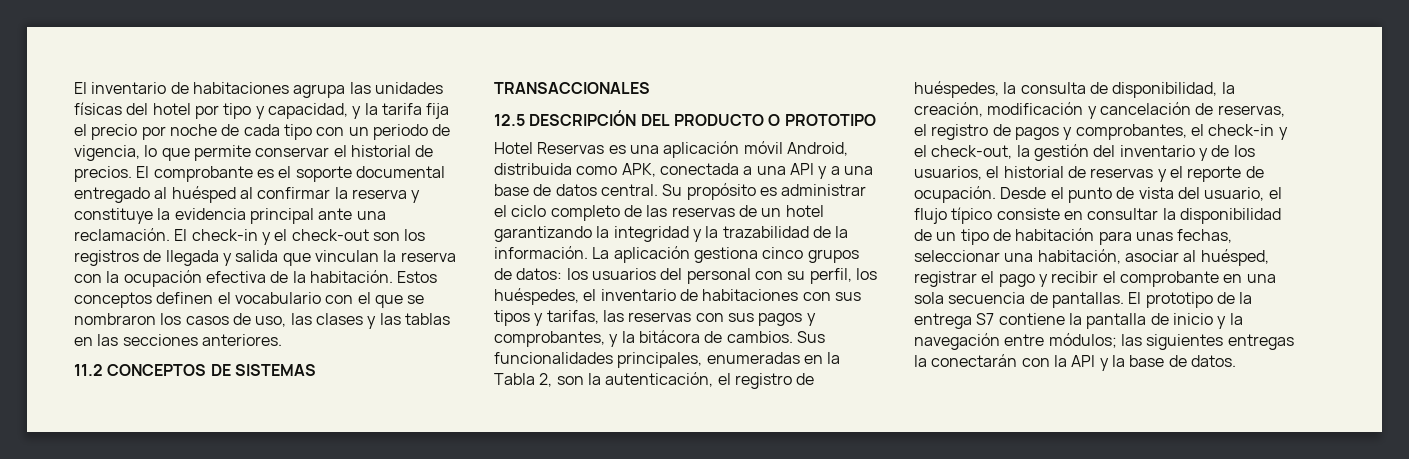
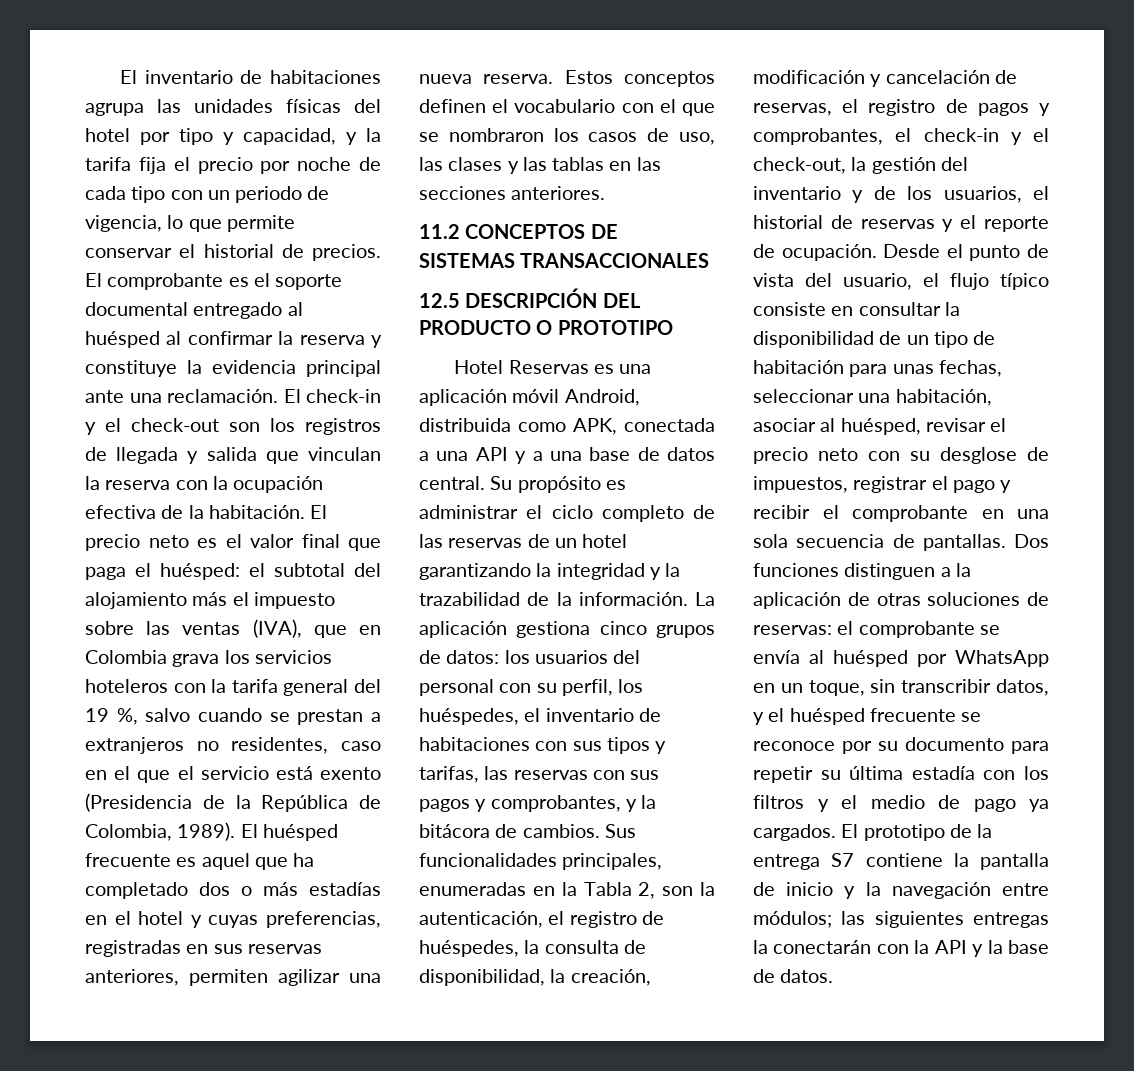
(393, 276) none -> [310,505,328,519] [85,534,381,551] [85,563,381,580] [85,592,335,609] [85,619,381,638] [85,650,332,667] [85,679,381,696] [85,708,381,725] [85,737,381,754] [85,766,381,783] [85,793,381,812] [85,822,338,841] [85,853,315,870] [85,882,381,899] [85,911,381,928] [85,940,322,957] [85,969,381,986] [419,74,554,84] El precio neto es el valor final que paga el huésped: el subtotal del alojamiento más el impuesto sobre las ventas (IVA), que en Colombia grava los servicios hoteleros con la tarifa general del 19 %, salvo cuando se prestan a extranjeros no residentes, caso en el que el servicio está exento (Presidencia de la República de Colombia, 1989). El huésped frecuente es aquel que ha completado dos o más estadías en el hotel y cuyas preferencias, registradas en sus reservas anteriores, permiten agilizar una nueva reserva.
(1269, 257) none -> [925,418,1007,432] [753,447,1049,464] [753,476,848,493] revisar el precio neto con su desglose de impuestos,
(1124, 300) none -> [1014,534,1049,548] [753,563,971,580] [753,592,1049,609] [753,621,1000,638] [753,650,1049,667] [753,679,1049,696] [753,708,982,725] [753,737,1049,754] [753,766,1049,783] [753,795,1049,812] [753,824,836,841] Dos funciones distinguen a la aplicación de otras soluciones de reservas: el comprobante se envía al huésped por WhatsApp en un toque, sin transcribir datos, y el huésped frecuente se reconoce por su documento para repetir su última estadía con los filtros y el medio de pago ya cargados.

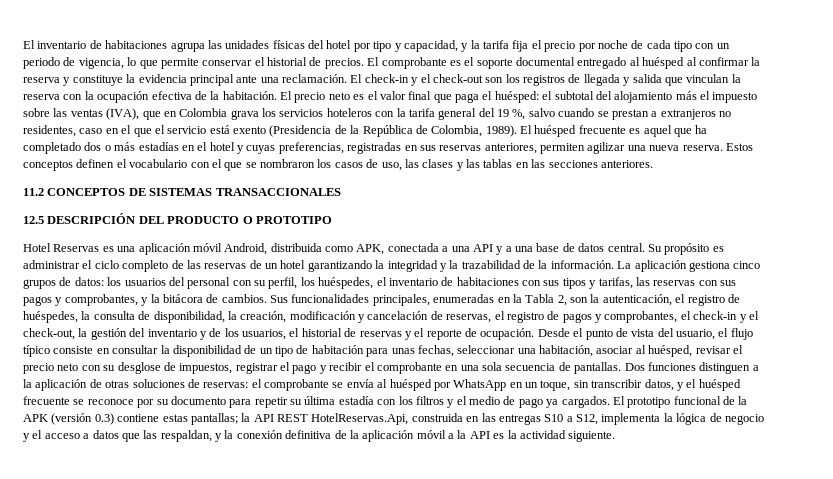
[949,824,993,838] [753,853,1049,870] [753,882,1049,899] [753,911,1049,928] [753,940,1049,957] [753,969,834,983] de la entrega S7 contiene la pantalla de inicio y la navegación entre módulos; las siguientes entregas la conectarán con la API y la base de datos. -> [673,396,748,405] [23,413,764,425] [23,430,616,442] funcional de la APK (versión 0.3) contiene estas pantallas; la API REST HotelReservas.Api, construida en las entregas S10 a S12, implementa la lógica de negocio y el acceso a datos que las respaldan, y la conexión definitiva de la aplicación móvil a la API es la actividad siguiente.

